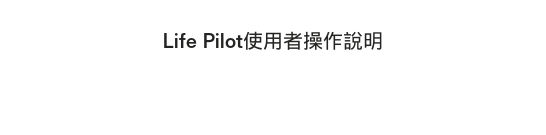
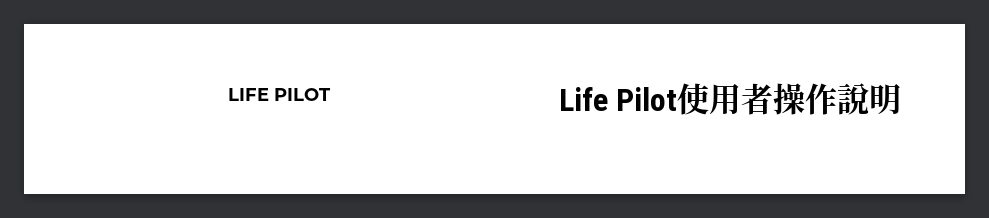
(163, 40) none -> [228,88,331,101] LIFE PILOT //

